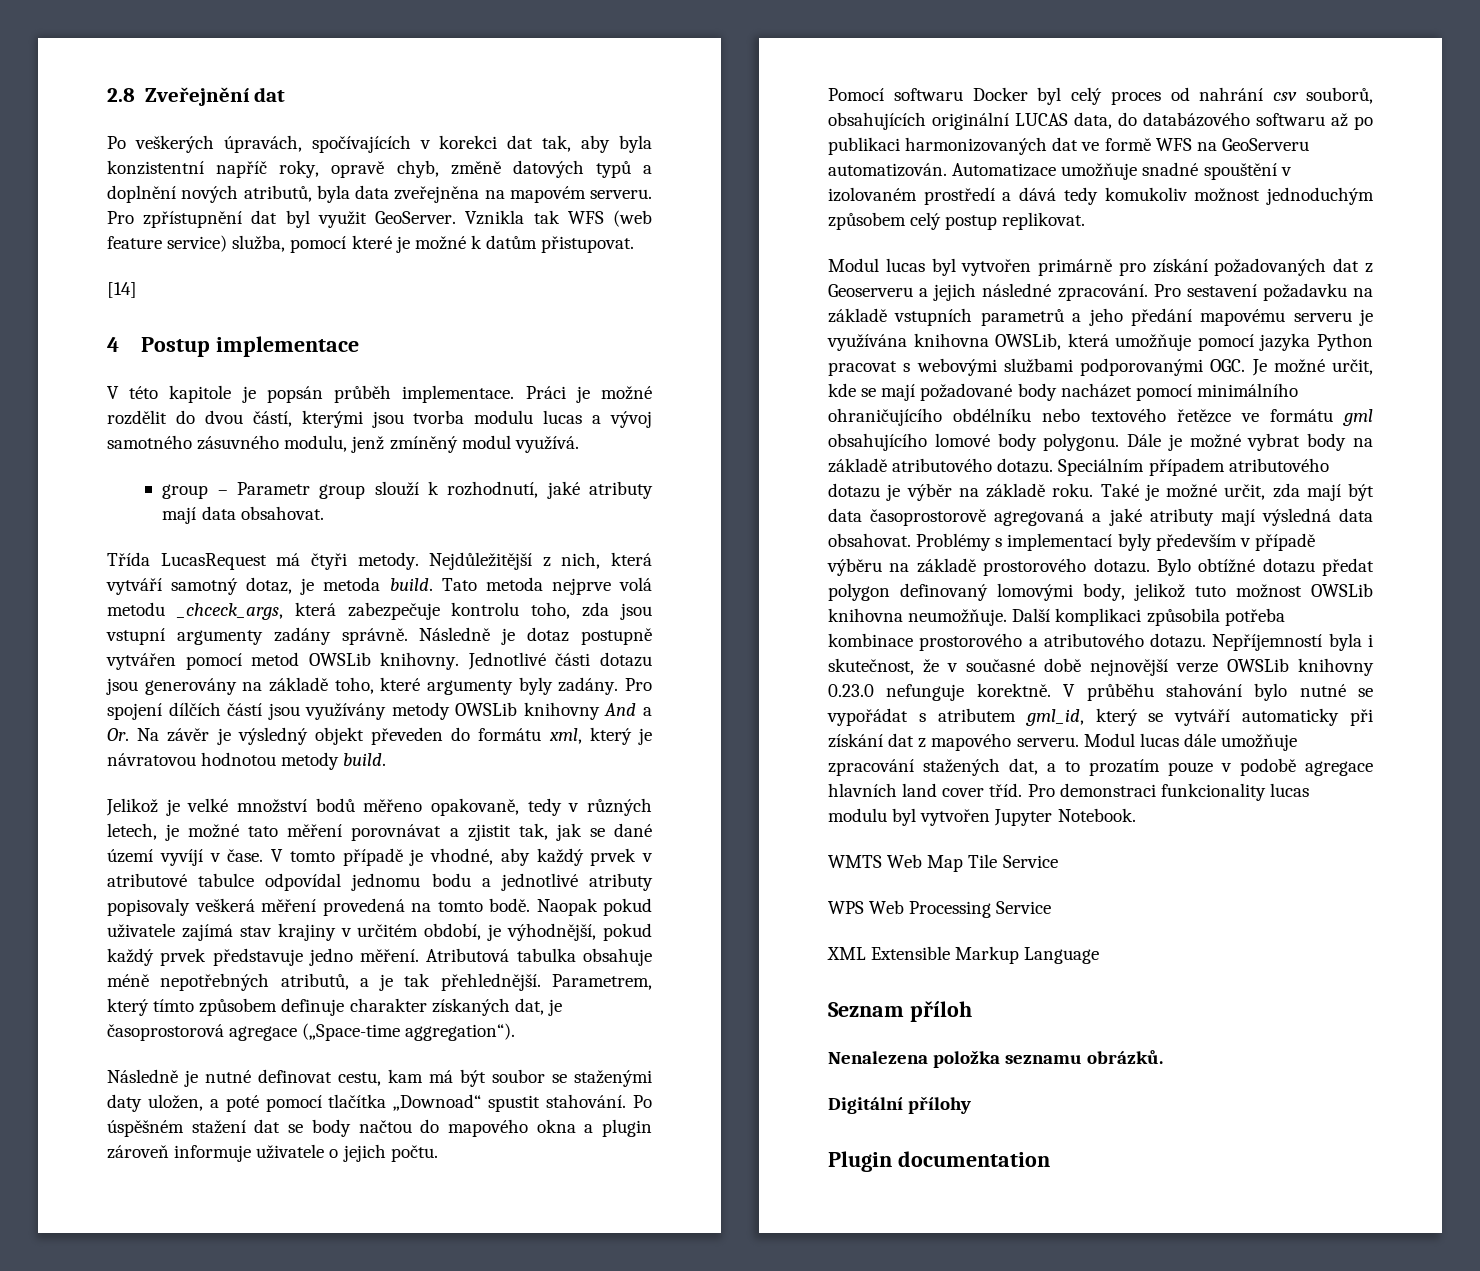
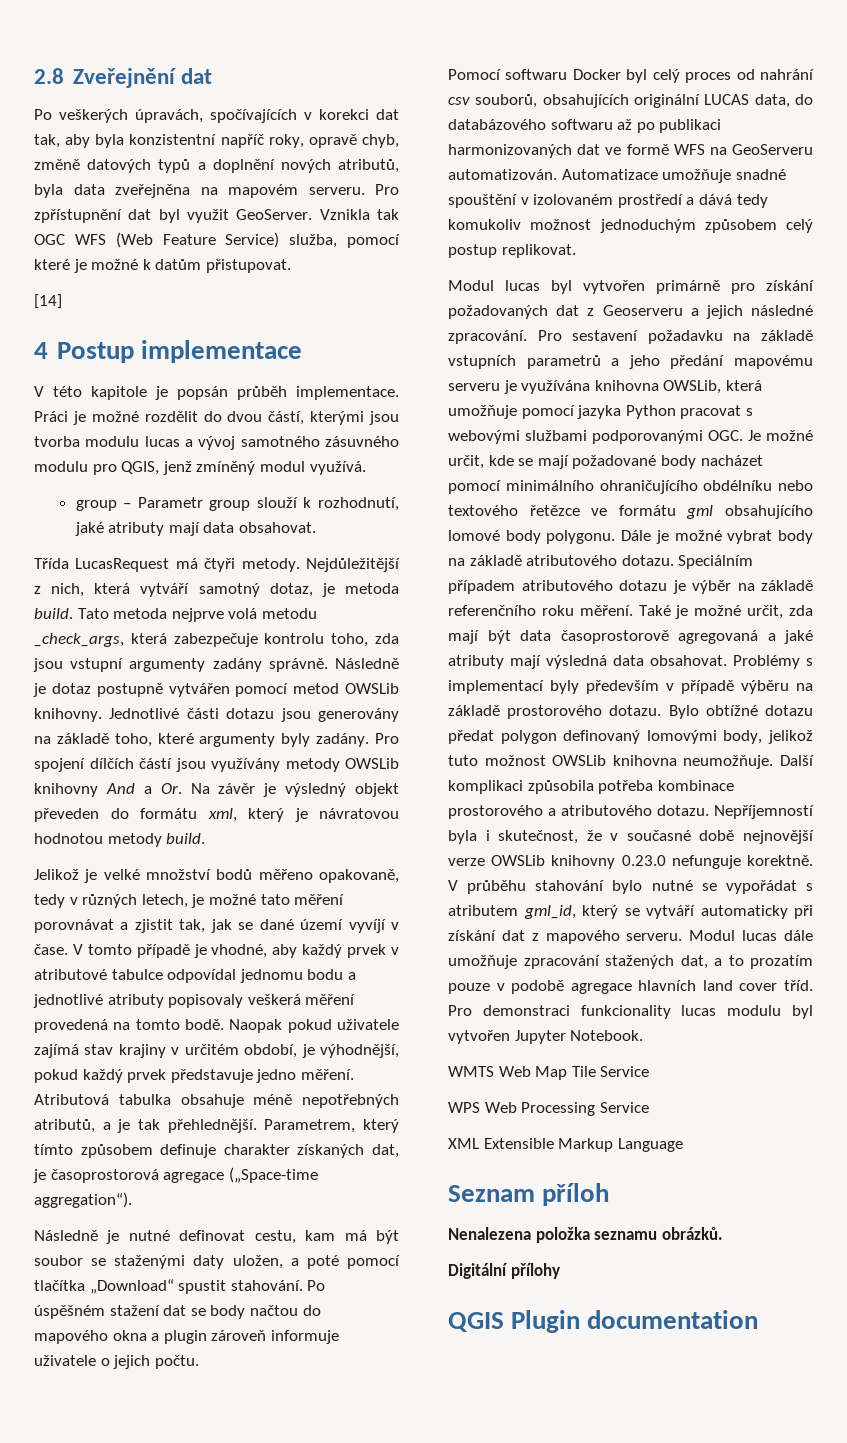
[567,210,652,227] [107,235,228,252] WFS (web feature service) -> [34,232,280,248] OGC WFS (Web Feature Service)
[284,435,348,452] modulu, -> [34,461,160,475] modulu pro QGIS,
[175,603,283,620] _chceck_args, -> [34,633,124,647] _check_args,
[393,1094,482,1111] „Downoad“ -> [89,1279,174,1294] „Download“
[1052,483,1094,497] roku. -> [448,605,633,616] referenčního roku měření.
(972, 1105) none -> [448,1312,504,1332] QGIS

